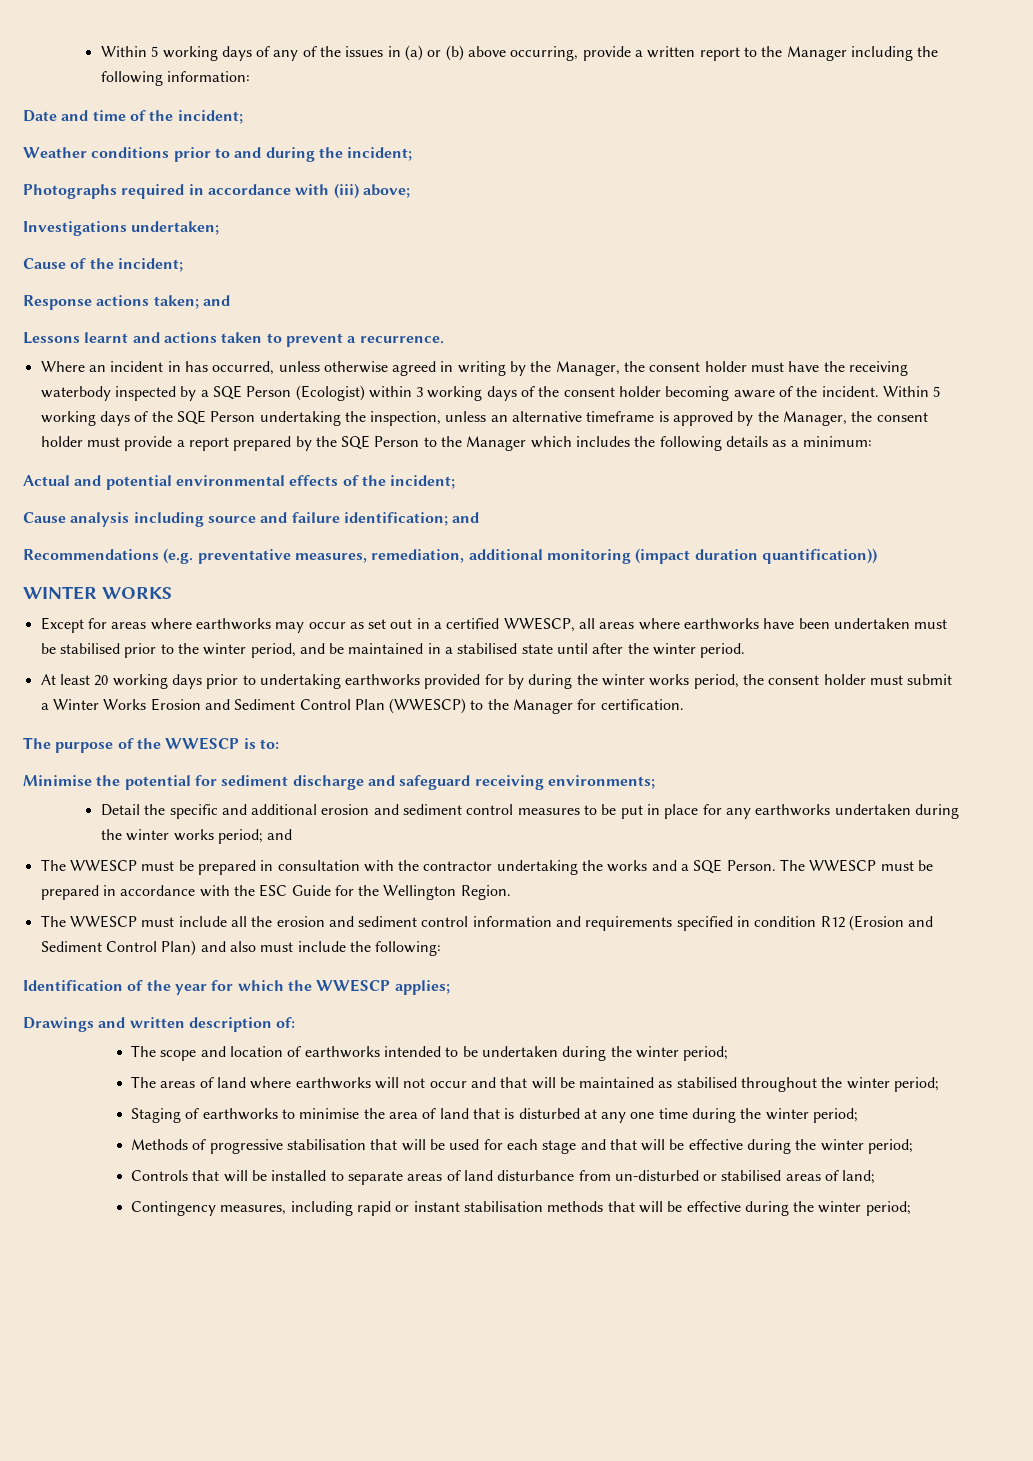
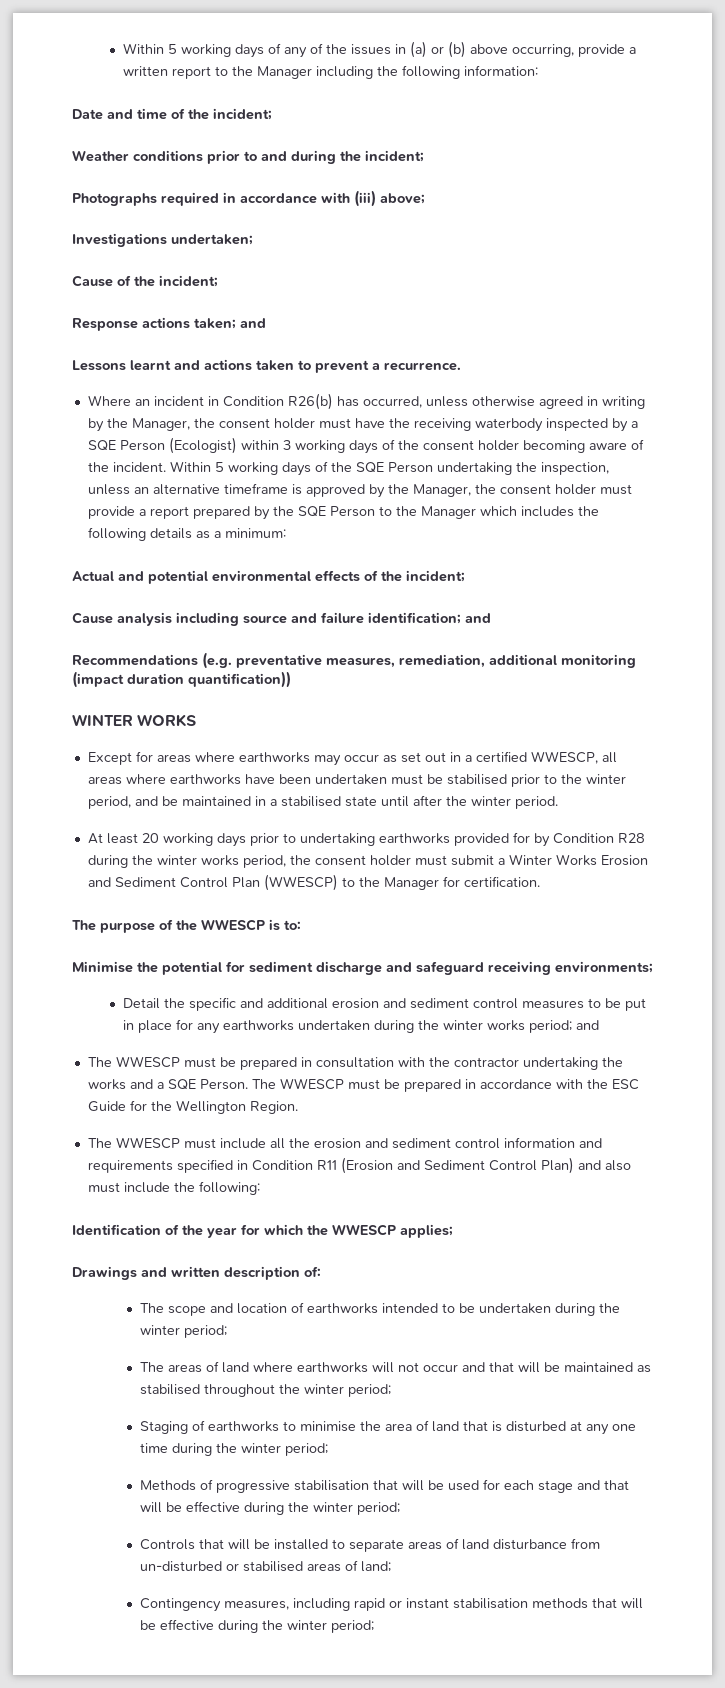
(181, 366) none -> [222,393,333,410] Condition R26(b)
(525, 681) none -> [552,833,645,844] Condition R28
[754,916,845,928] condition R12 -> [251,1160,337,1171] Condition R11

